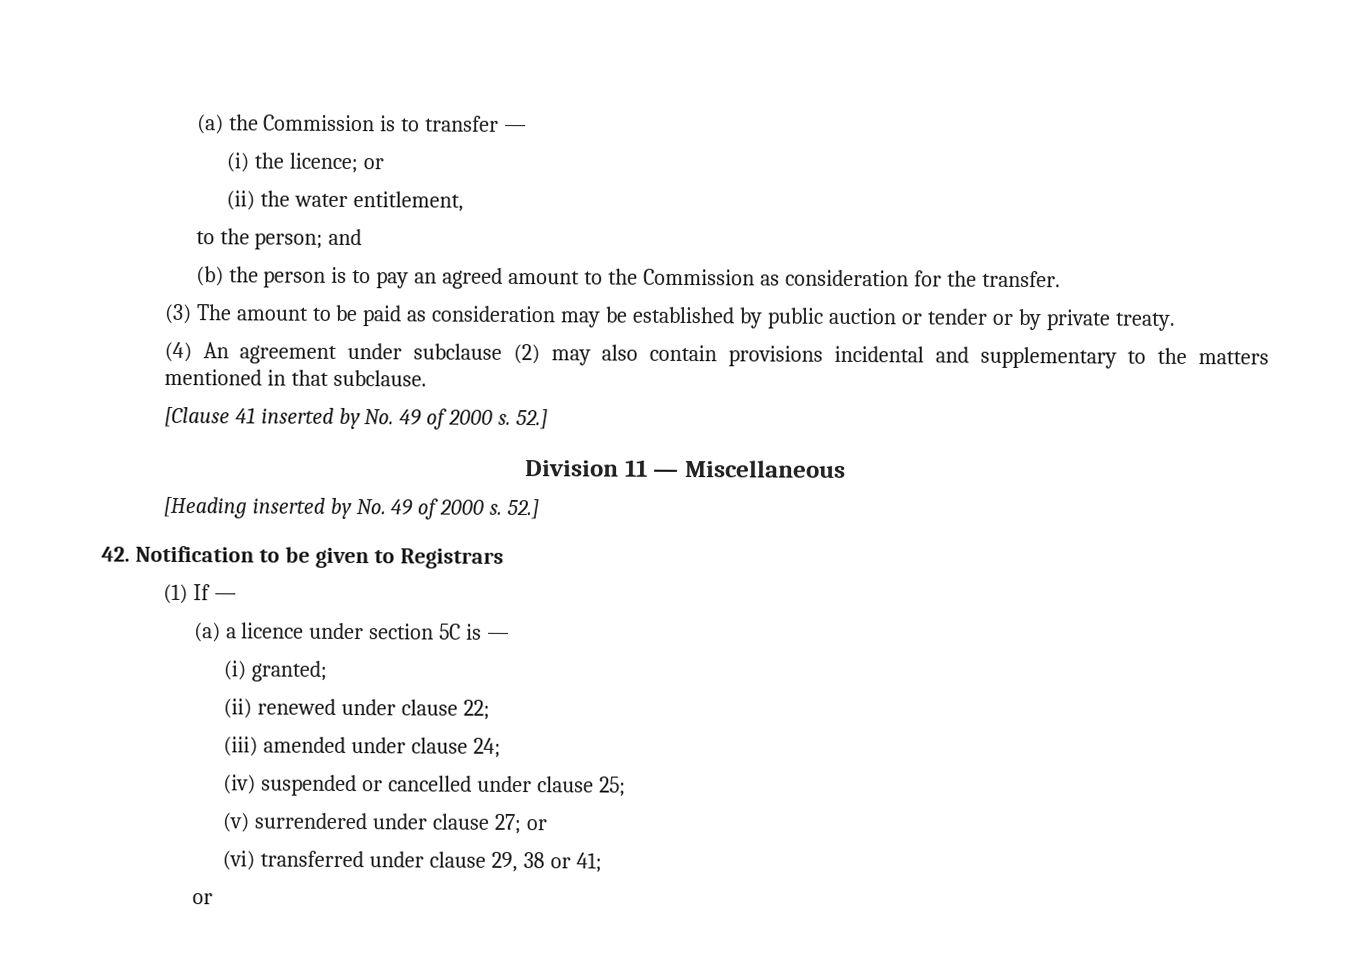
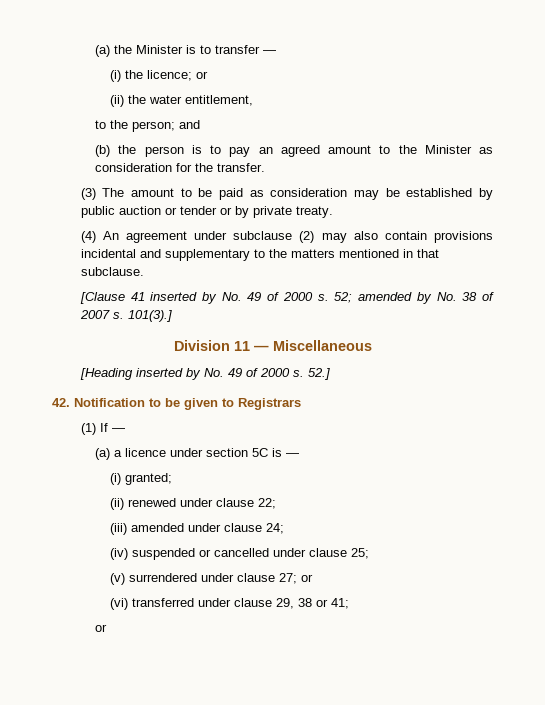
[263,114,376,132] Commission -> [136,45,184,54] Minister
[642,268,755,286] Commission -> [424,145,472,154] Minister
[516,408,549,430] 52.] -> [334,292,494,304] [79,310,172,322] 52; amended by No. 38 of 2007 s. 101(3).]

